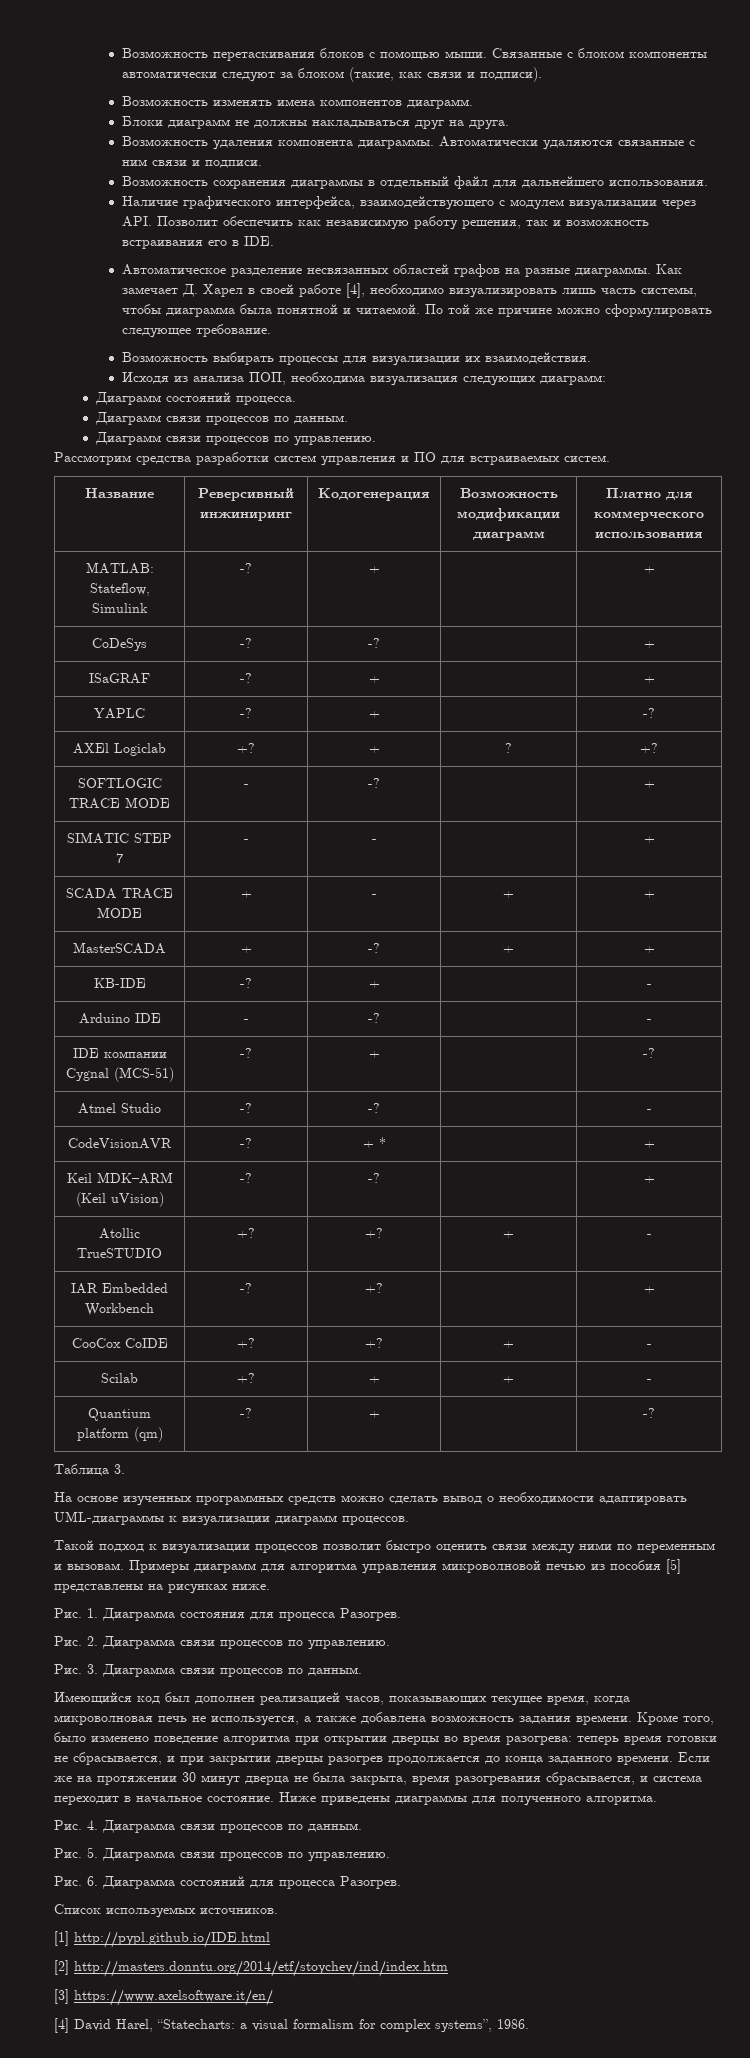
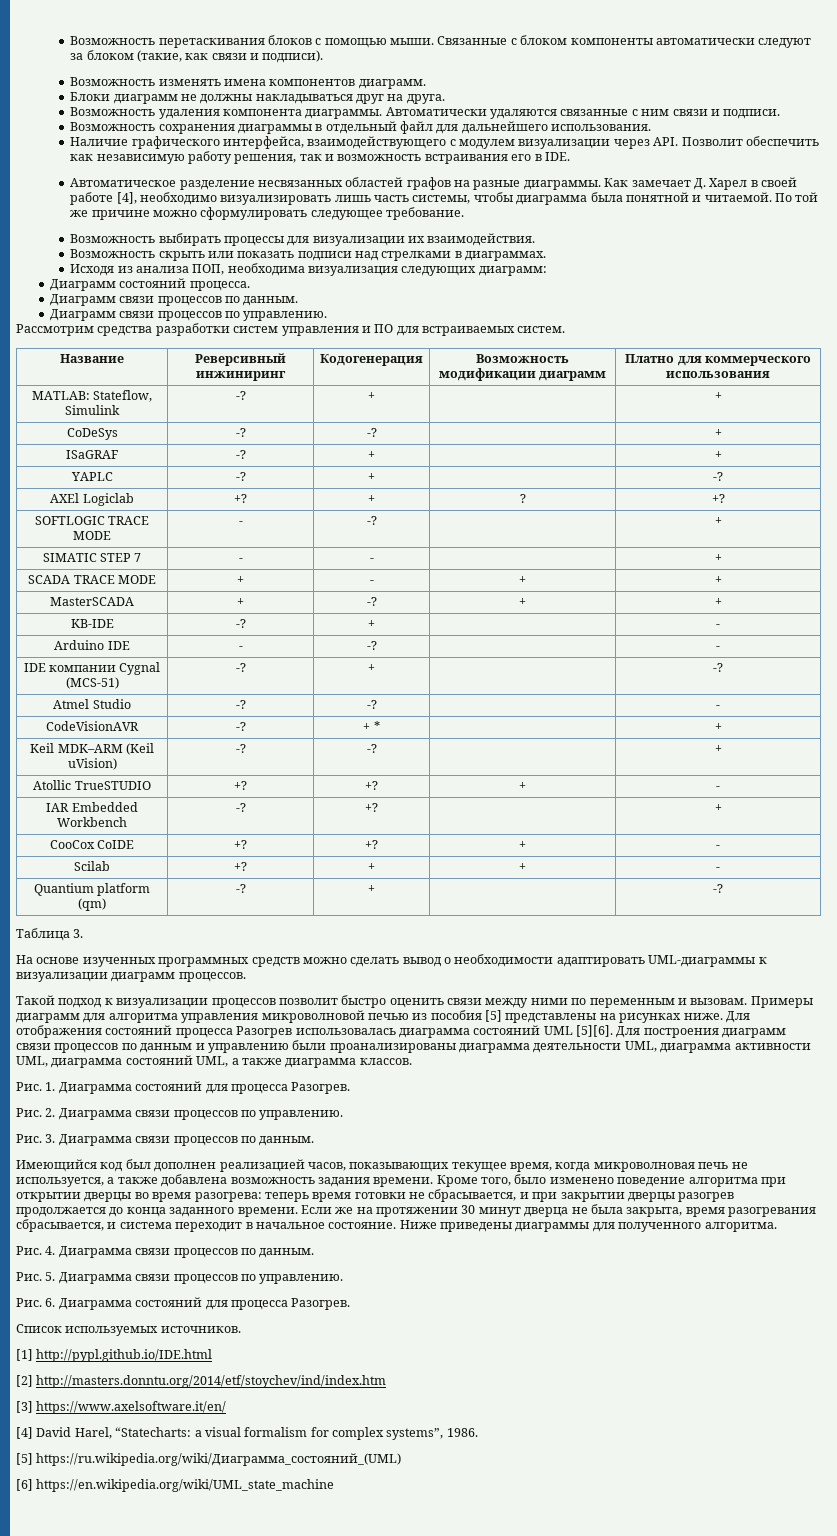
(591, 358) none -> [70,249,547,261] // Возможность скрыть или показать подписи над стрелками в диаграммах.
(270, 1587) none -> [725,1011,750,1023] [16,1025,787,1038] [16,1040,811,1053] [16,1055,412,1068] Для отображения состояний процесса Разогрев использовалась диаграмма состояний UML [5][6]. Для построения диаграмм связи процессов по данным и управлению были проанализированы диаграмма деятельности UML, диаграмма активности UML, диаграмма состояний UML, а также диаграмма классов.
[180,1612,245,1618] состояния -> [135,1081,203,1091] состояний
(529, 2024) none -> [16,1453,402,1466] [16,1479,335,1492] // [5] https://ru.wikipedia.org/wiki/Диаграмма_состояний_(UML) // [6] https://en.wikipedia.org/wiki/UML_state_machine

